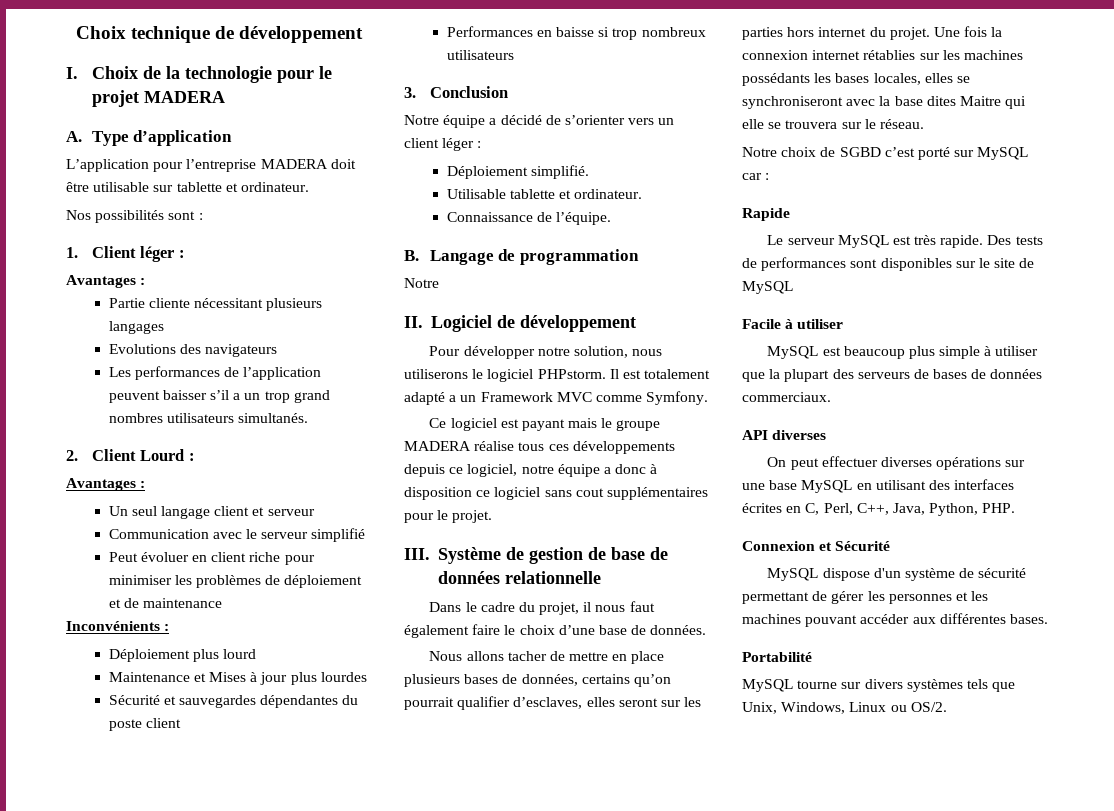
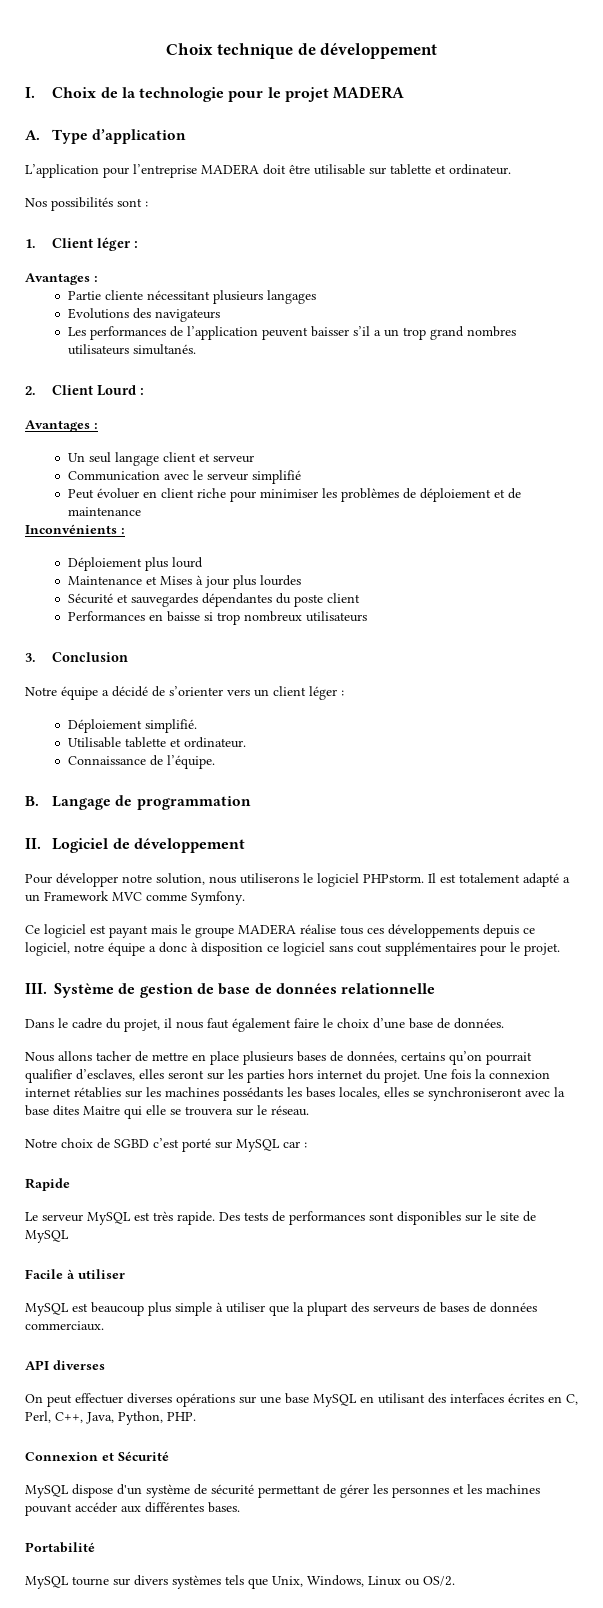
[404,278,439,288] // Notre -> (251, 803) none

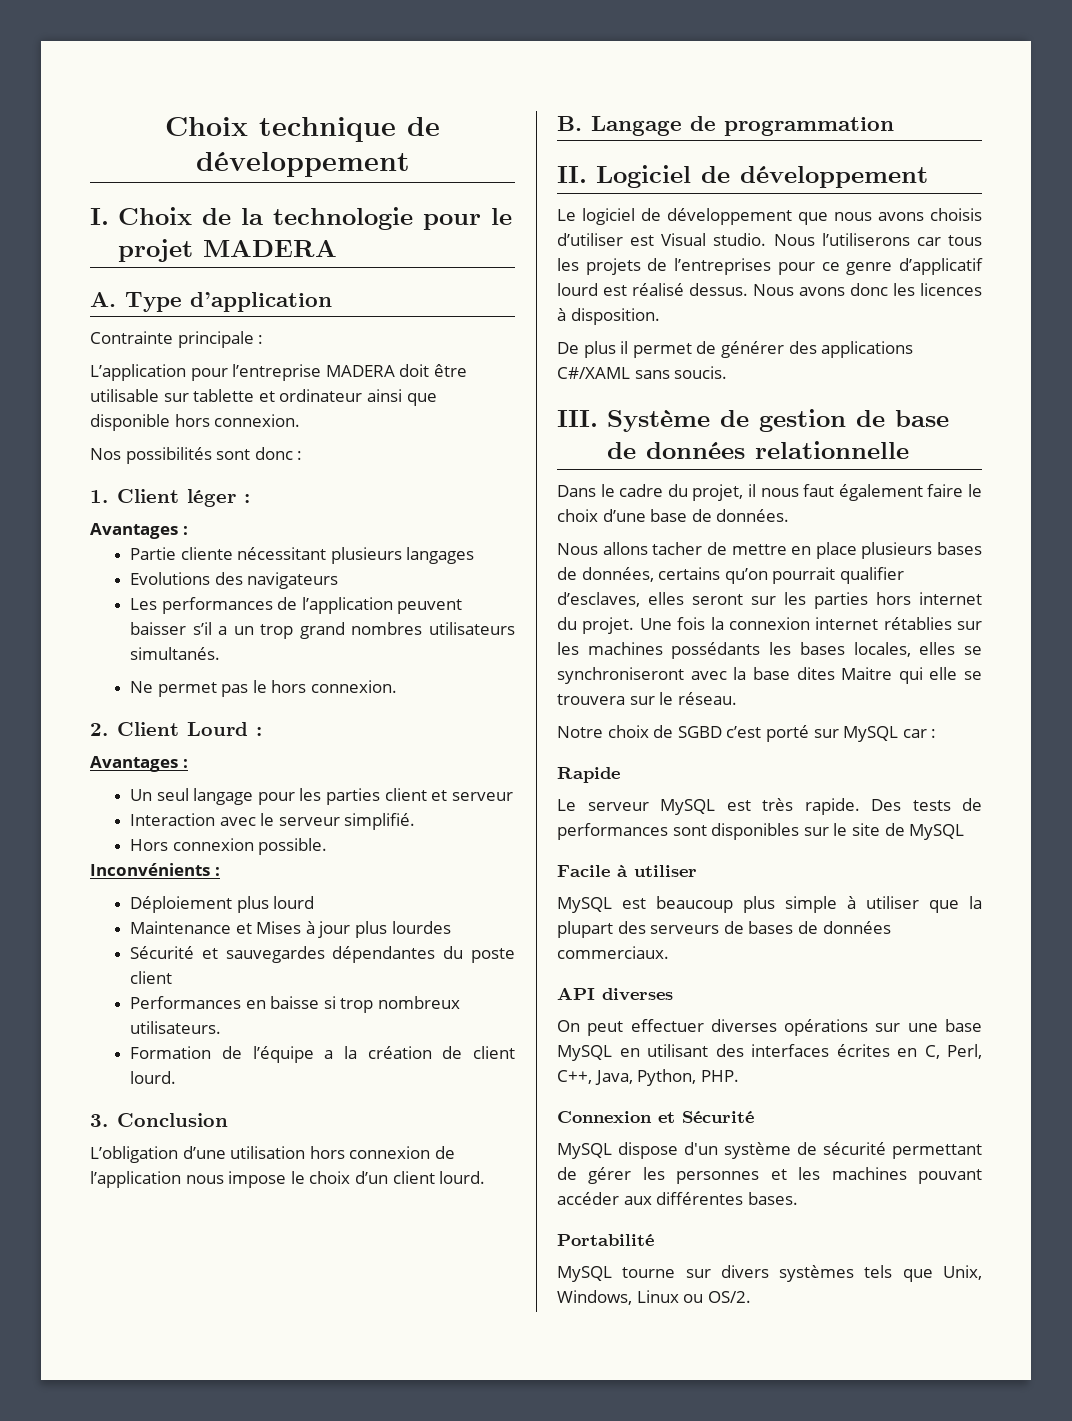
(187, 136) none -> [90,331,264,348] // Contrainte principale :
[449,164,511,175] ordinateur. -> [279,389,437,406] [90,414,301,431] ordinateur ainsi que disponible hors connexion.
(142, 202) none -> [254,447,293,460] donc
(196, 349) none -> [130,680,398,697] // Ne permet pas le hors connexion.
(159, 459) none -> [257,788,381,805] pour les parties
[67,471,160,481] Communication -> [130,813,216,826] Interaction
[251,470,301,484] [67,488,521,502] [67,507,141,516] simplifié // Peut évoluer en client riche pour minimiser les problèmes de déploiement et de maintenance -> [344,813,416,830] [130,838,328,855] simplifié. // Hors connexion possible.
[305,611,367,622] [25,652,129,662] [25,686,344,700] [67,719,197,733] [67,737,246,748] [67,755,215,769] utilisateurs // 3. Conclusion // Notre équipe a décidé de s’orienter vers un client léger : // Déploiement simplifié. // Utilisable tablette et ordinateur. // Connaissance de l’équipe. -> [130,1021,222,1034] [130,1046,515,1063] [130,1071,177,1084] [90,1113,228,1127] [90,1146,455,1163] [90,1171,486,1188] utilisateurs. // Formation de l’équipe a la création de client lourd. // 3. Conclusion // L’obligation d’une utilisation hors connexion de l’application nous impose le choix d’un client lourd.
[25,873,570,887] [25,891,245,905] [25,924,535,938] [25,942,560,956] Pour développer notre solution, nous utiliserons le logiciel PHPstorm. Il est totalement adapté a un Framework MVC comme Symfony. // Ce logiciel est payant mais le groupe MADERA réalise tous ces développements depuis ce logiciel, notre équipe a donc à disposition ce logiciel sans cout supplémentaires pour le projet. -> [557,208,982,225] [557,233,982,246] [557,258,983,275] [557,283,982,296] [557,308,660,325] [557,341,914,358] [557,366,728,379] Le logiciel de développement que nous avons choisis d’utiliser est Visual studio. Nous l’utiliserons car tous les projets de l’entreprises pour ce genre d’applicatif lourd est réalisé dessus. Nous avons donc les licences à disposition. // De plus il permet de générer des applications C#/XAML sans soucis.

